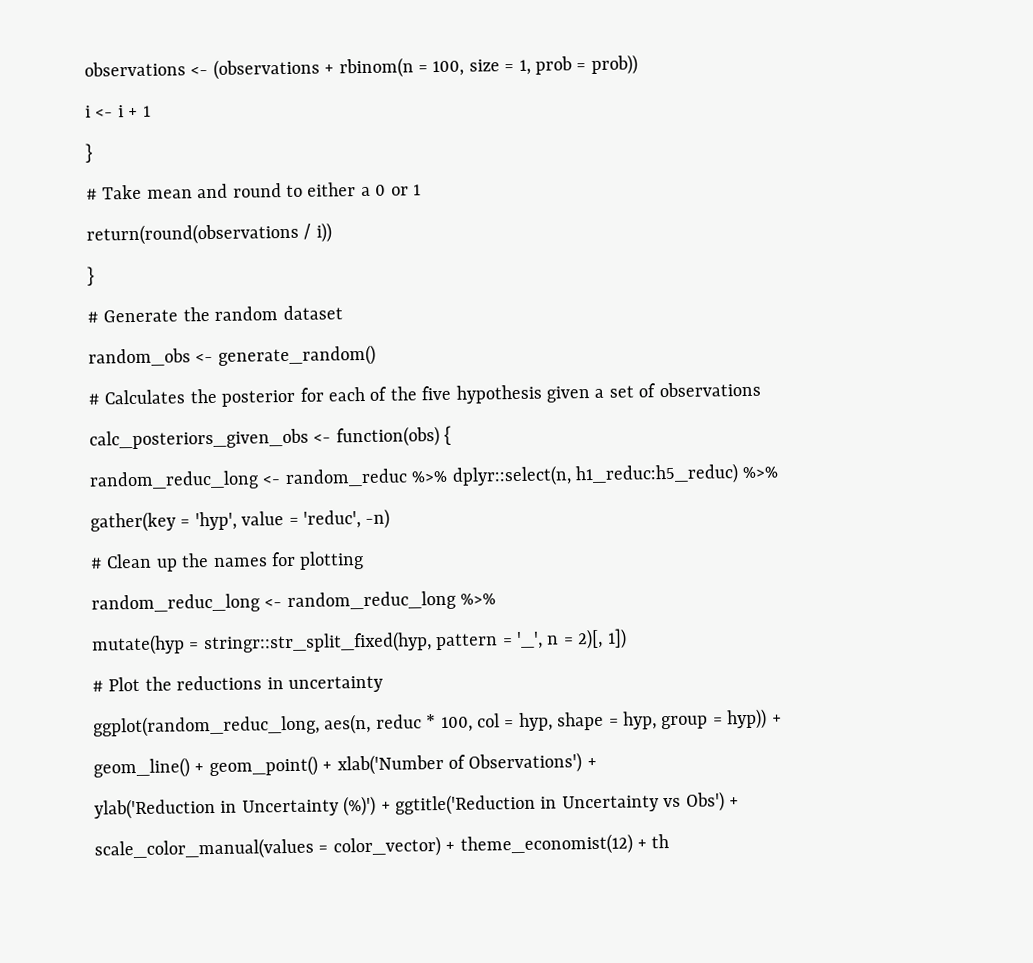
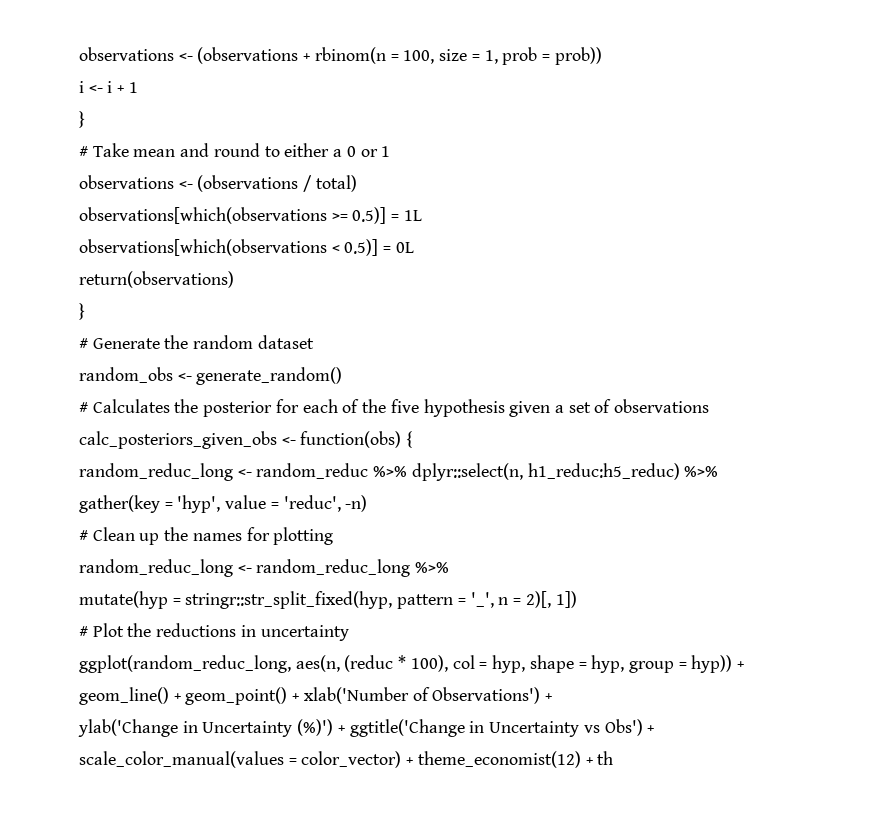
[86,222,332,246] return(round(observations / i)) -> [79,175,357,192] [79,207,422,224] [79,239,414,256] [79,271,234,288] observations <- (observations / total) // observations[which(observations >= 0.5)] = 1L // observations[which(observations < 0.5)] = 0L // return(observations)
[375,714,473,733] reduc * 100, -> [344,655,448,672] (reduc * 100),
[94,797,216,820] ylab('Reduction -> [78,719,178,737] ylab('Change
[395,793,536,816] ggtitle('Reduction -> [349,719,465,737] ggtitle('Change

